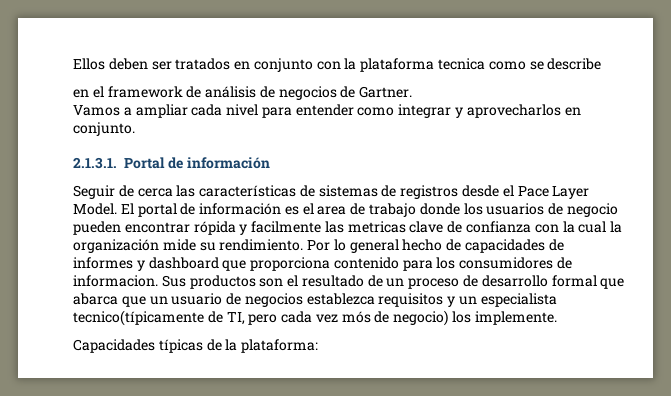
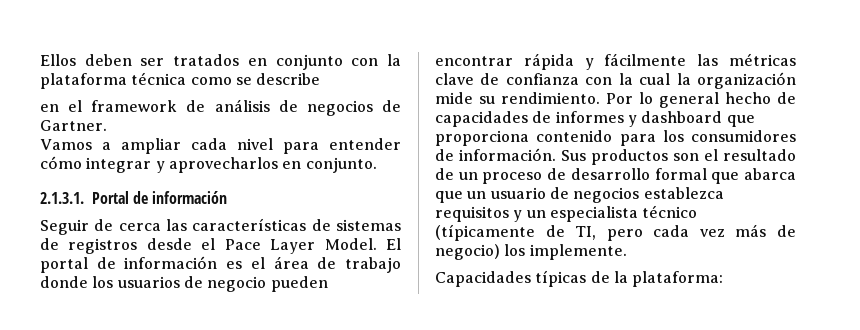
[438,58,486,70] tecnica -> [131,72,187,85] técnica
[357,107,395,116] como -> [40,156,82,169] cómo
[317,206,347,215] area -> [273,256,309,269] área
[193,221,406,235] rópida y facilmente las metricas -> [523,53,796,70] rápida y fácilmente las métricas
[73,275,158,287] informacion. -> [459,148,556,161] información.
[73,310,204,326] tecnico(típicamente -> [642,205,698,218] [435,224,535,241] técnico (típicamente
[341,311,371,323] mós -> [735,224,767,237] más

